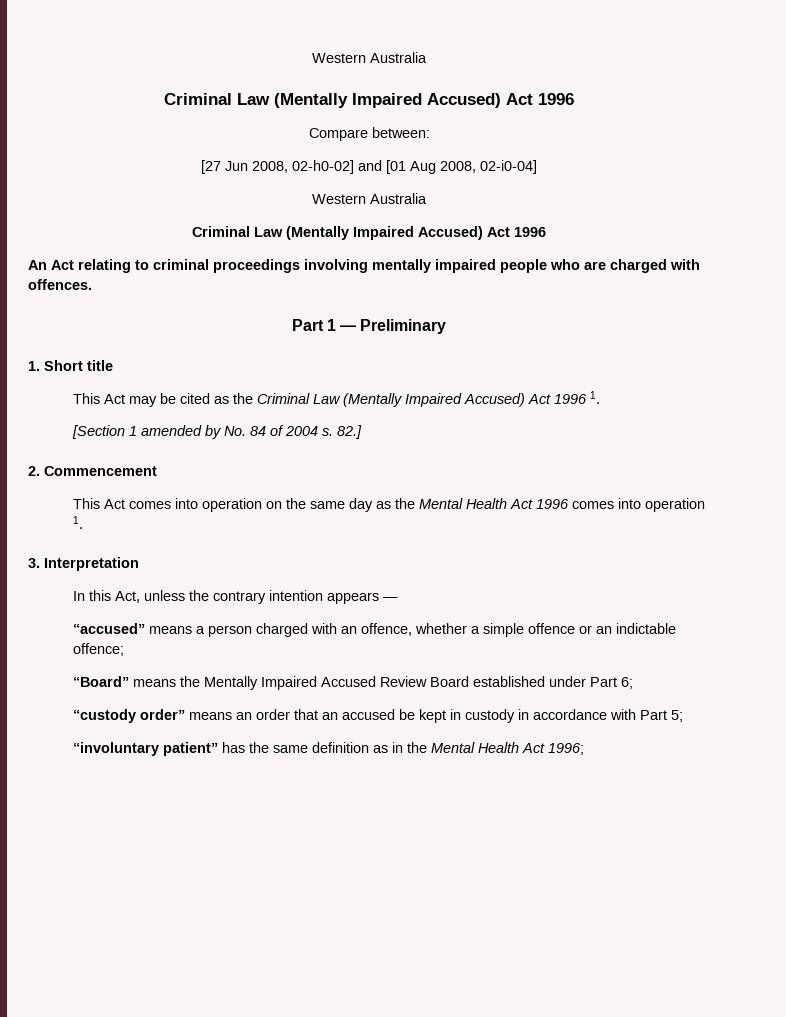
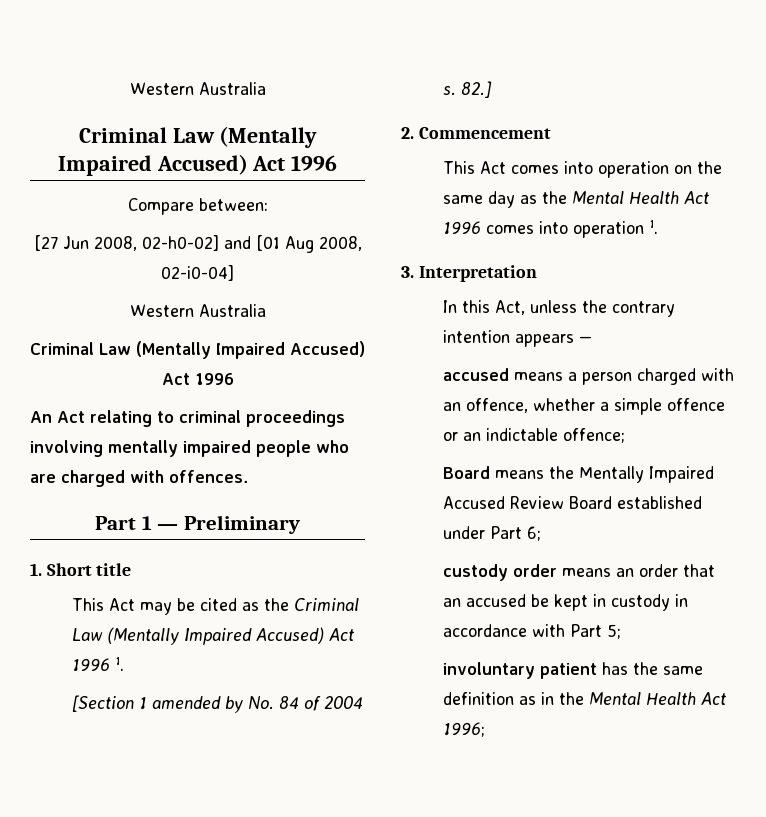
[73,623,146,634] “accused” -> [443,368,510,381] accused
[73,676,130,687] “Board” -> [443,466,491,479] Board
[73,709,186,723] “custody order” -> [443,564,558,581] custody order
[73,742,219,756] “involuntary patient” -> [443,662,598,679] involuntary patient

